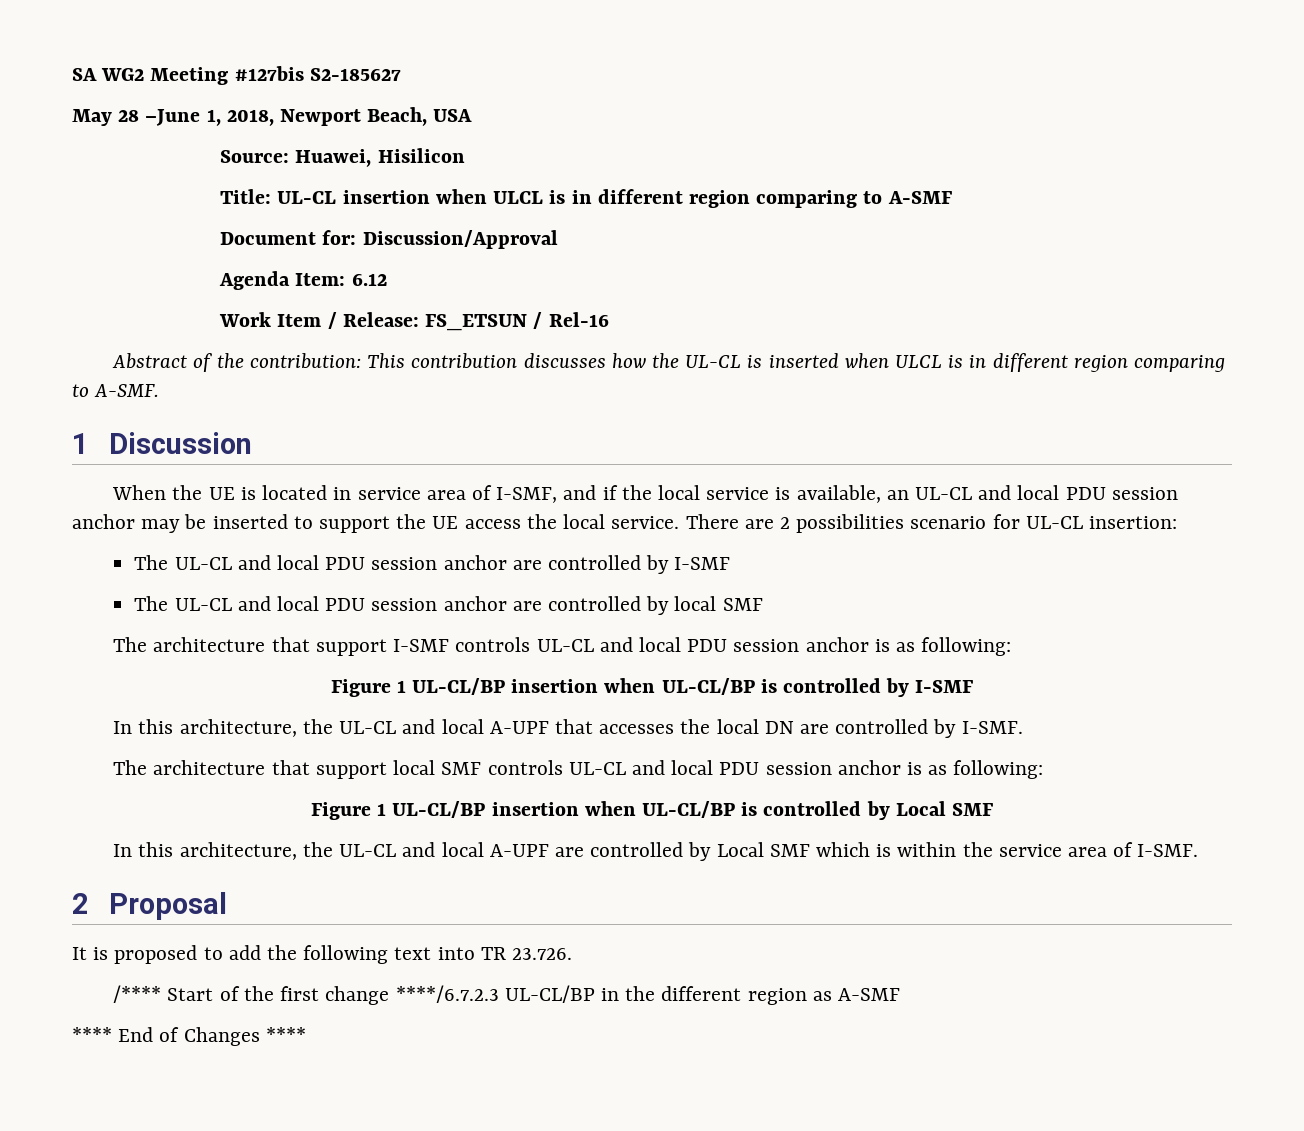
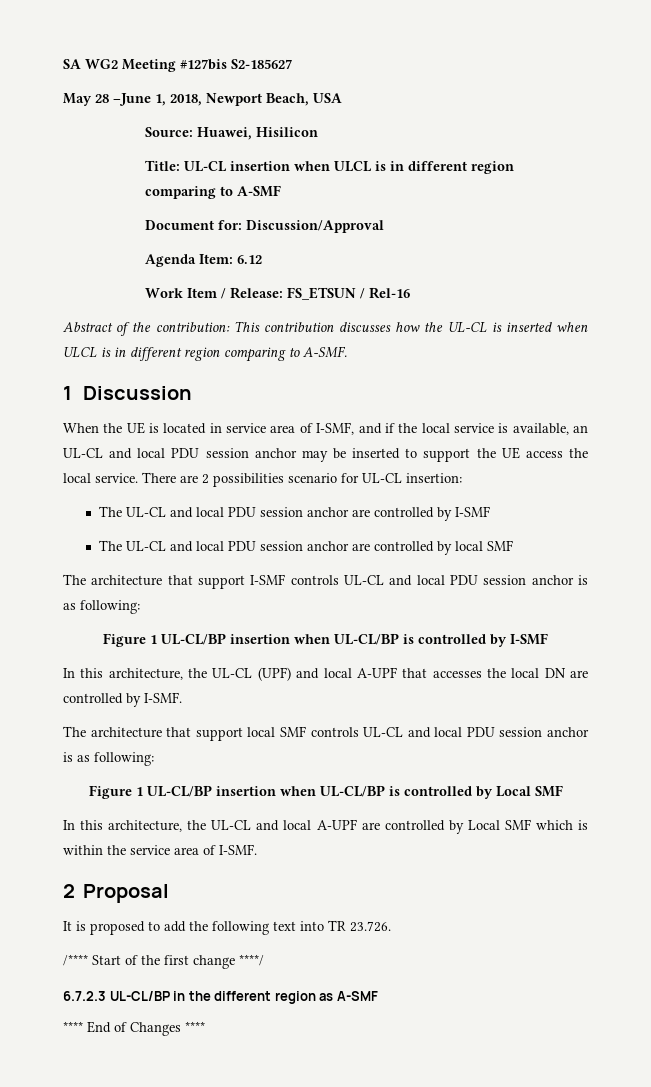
(397, 727) none -> [257,667,291,681] (UPF)
[395,985,499,1003] ****/6.7.2.3 -> [239,954,264,966] [63,991,106,1001] ****/ // 6.7.2.3

